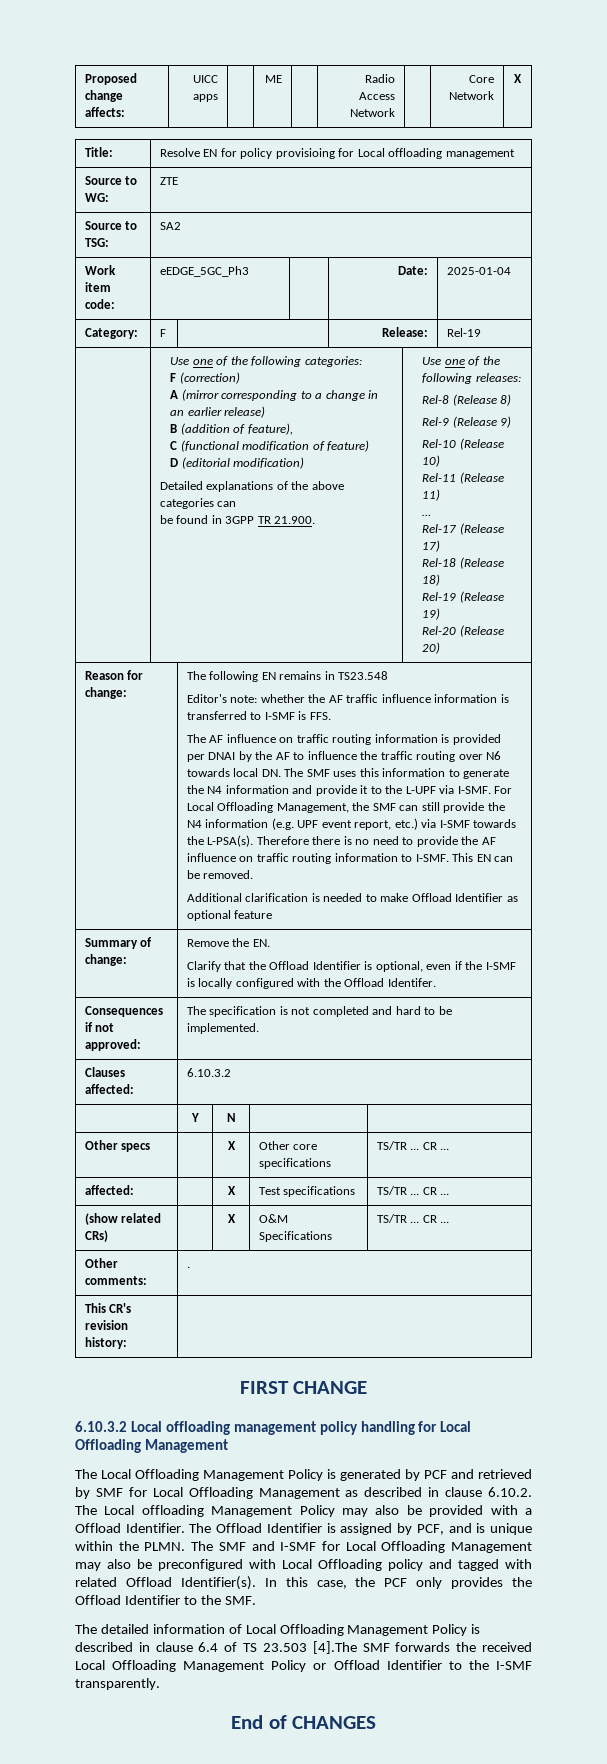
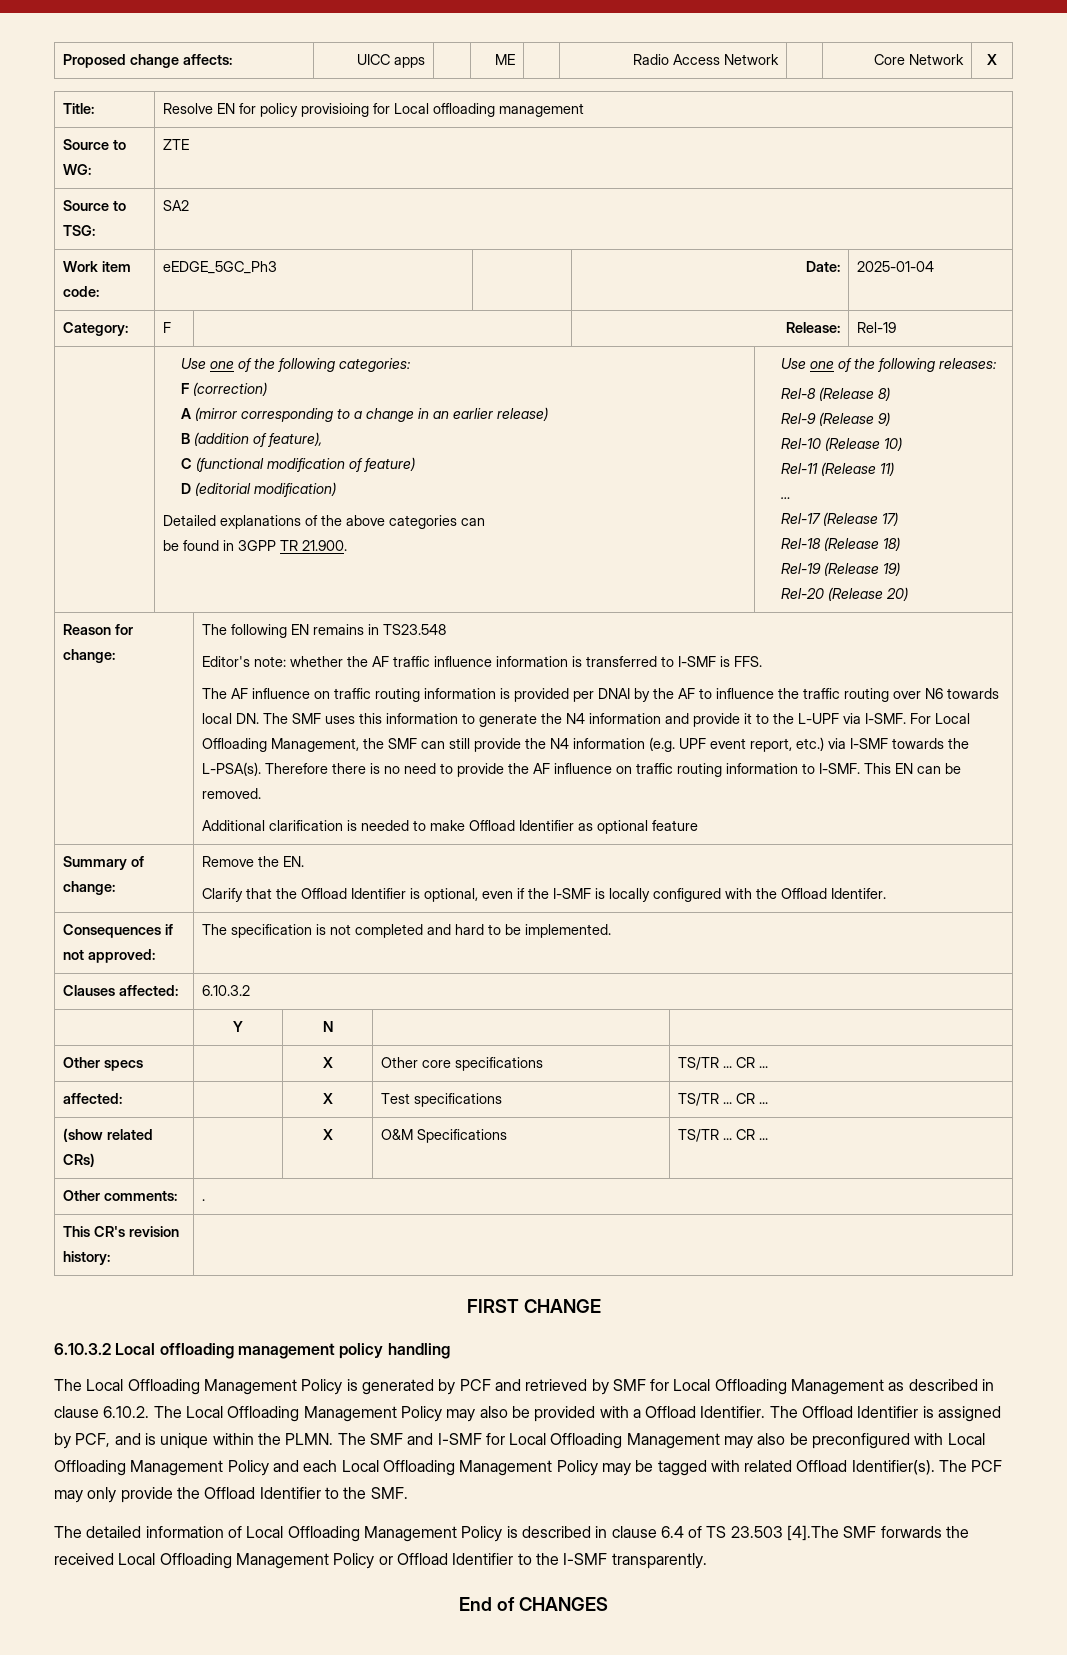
[418,1421,472,1432] [75,1439,228,1453] for Local Offloading Management -> (450, 1351) none
[141,1505,204,1517] offloading -> [227,1406,300,1422] Offloading
[388,1559,452,1571] policy and -> [130,1460,654,1476] Management Policy and each Local Offloading Management Policy may be
[264,1577,504,1589] In this case, the PCF only provides -> [939,1460,1003,1472] [54,1487,173,1503] The PCF may only provide

